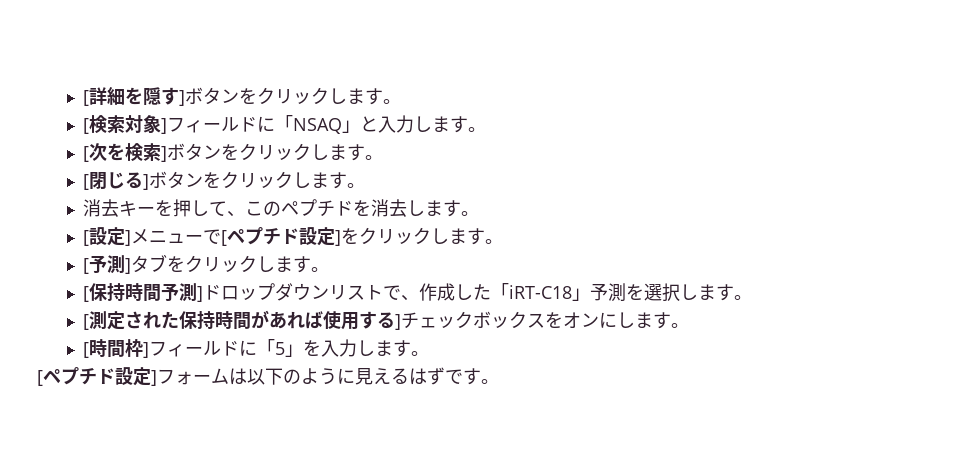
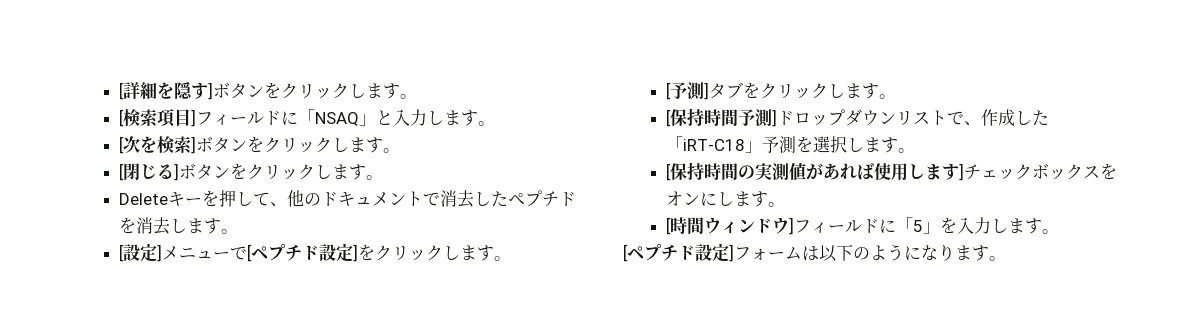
[124,115,161,133] 対象 -> [157,109,192,127] 項目
[82,199,119,217] 消去 -> [119,193,169,205] Delete
[244,201,281,216] この -> [287,190,509,208] 他のドキュメントで消去した
[88,311,251,330] 測定された保持時間 -> [670,162,807,181] 保持時間の実測値
[358,311,395,329] する -> [908,163,960,180] します
[124,339,143,357] 枠 -> [704,217,790,234] ウィンドウ
[355,367,463,385] 見えるはずで -> [921,244,972,261] なりま

